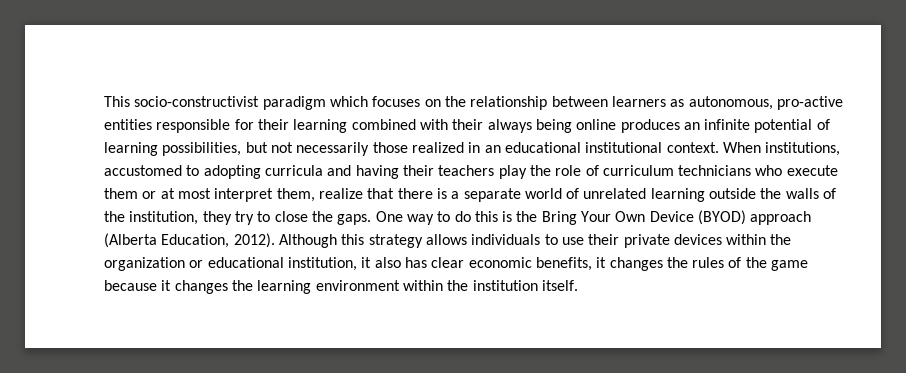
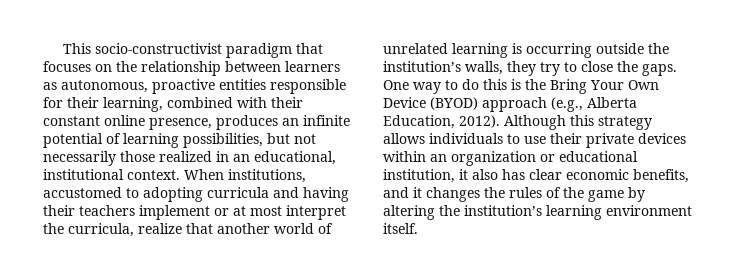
[329,96,368,107] which -> [295,43,323,54] that
[776,96,843,110] pro-active -> [152,79,215,94] proactive
[293,119,348,133] learning -> [103,97,163,112] learning,
[487,119,617,133] always being online -> [43,115,212,130] constant online presence,
[504,142,581,153] educational -> [254,151,336,165] educational,
[498,165,838,179] [104,188,837,202] [104,211,199,225] play the role of curriculum technicians who execute them or at most interpret them, realize that there is a separate world of unrelated learning outside the walls of the institution, -> [139,205,346,220] [43,223,333,237] [383,43,669,58] [383,61,503,75] implement or at most interpret the curricula, realize that another world of unrelated learning is occurring outside the institution’s walls,
[104,233,157,248] (Alberta -> [551,97,637,112] (e.g., Alberta
[770,234,792,245] the -> [430,154,447,162] an
(592, 264) none -> [383,187,409,198] and
[104,280,538,294] because it changes the learning environment within the institution -> [628,187,645,202] [383,205,692,220] by altering the institution’s learning environment

